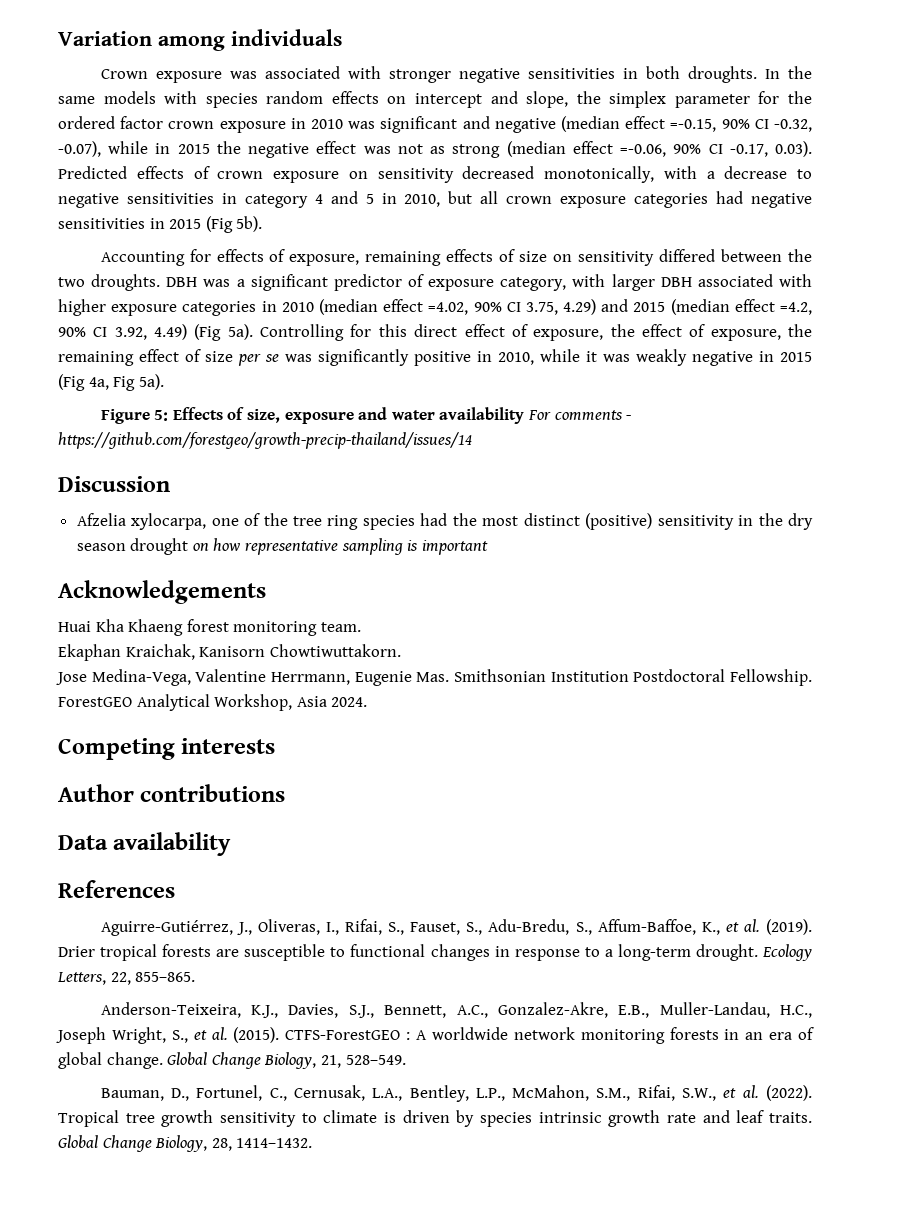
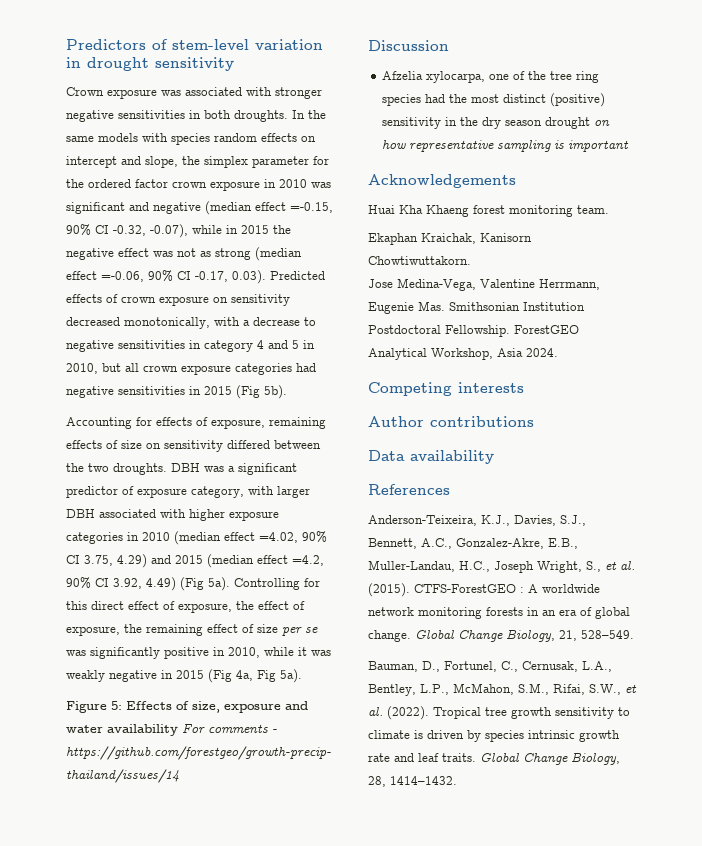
[58,29,342,51] Variation among individuals -> [66,39,323,50] [66,57,234,71] Predictors of stem-level variation in drought sensitivity
[100,919,812,936] [58,944,812,961] [57,972,196,985] // Aguirre-Gutiérrez, J., Oliveras, I., Rifai, S., Fauset, S., Adu-Bredu, S., Affum-Baffoe, K., et al. (2019). Drier tropical forests are susceptible to functional changes in response to a long-term drought. Ecology Letters, 22, 855–865. -> (450, 489) none

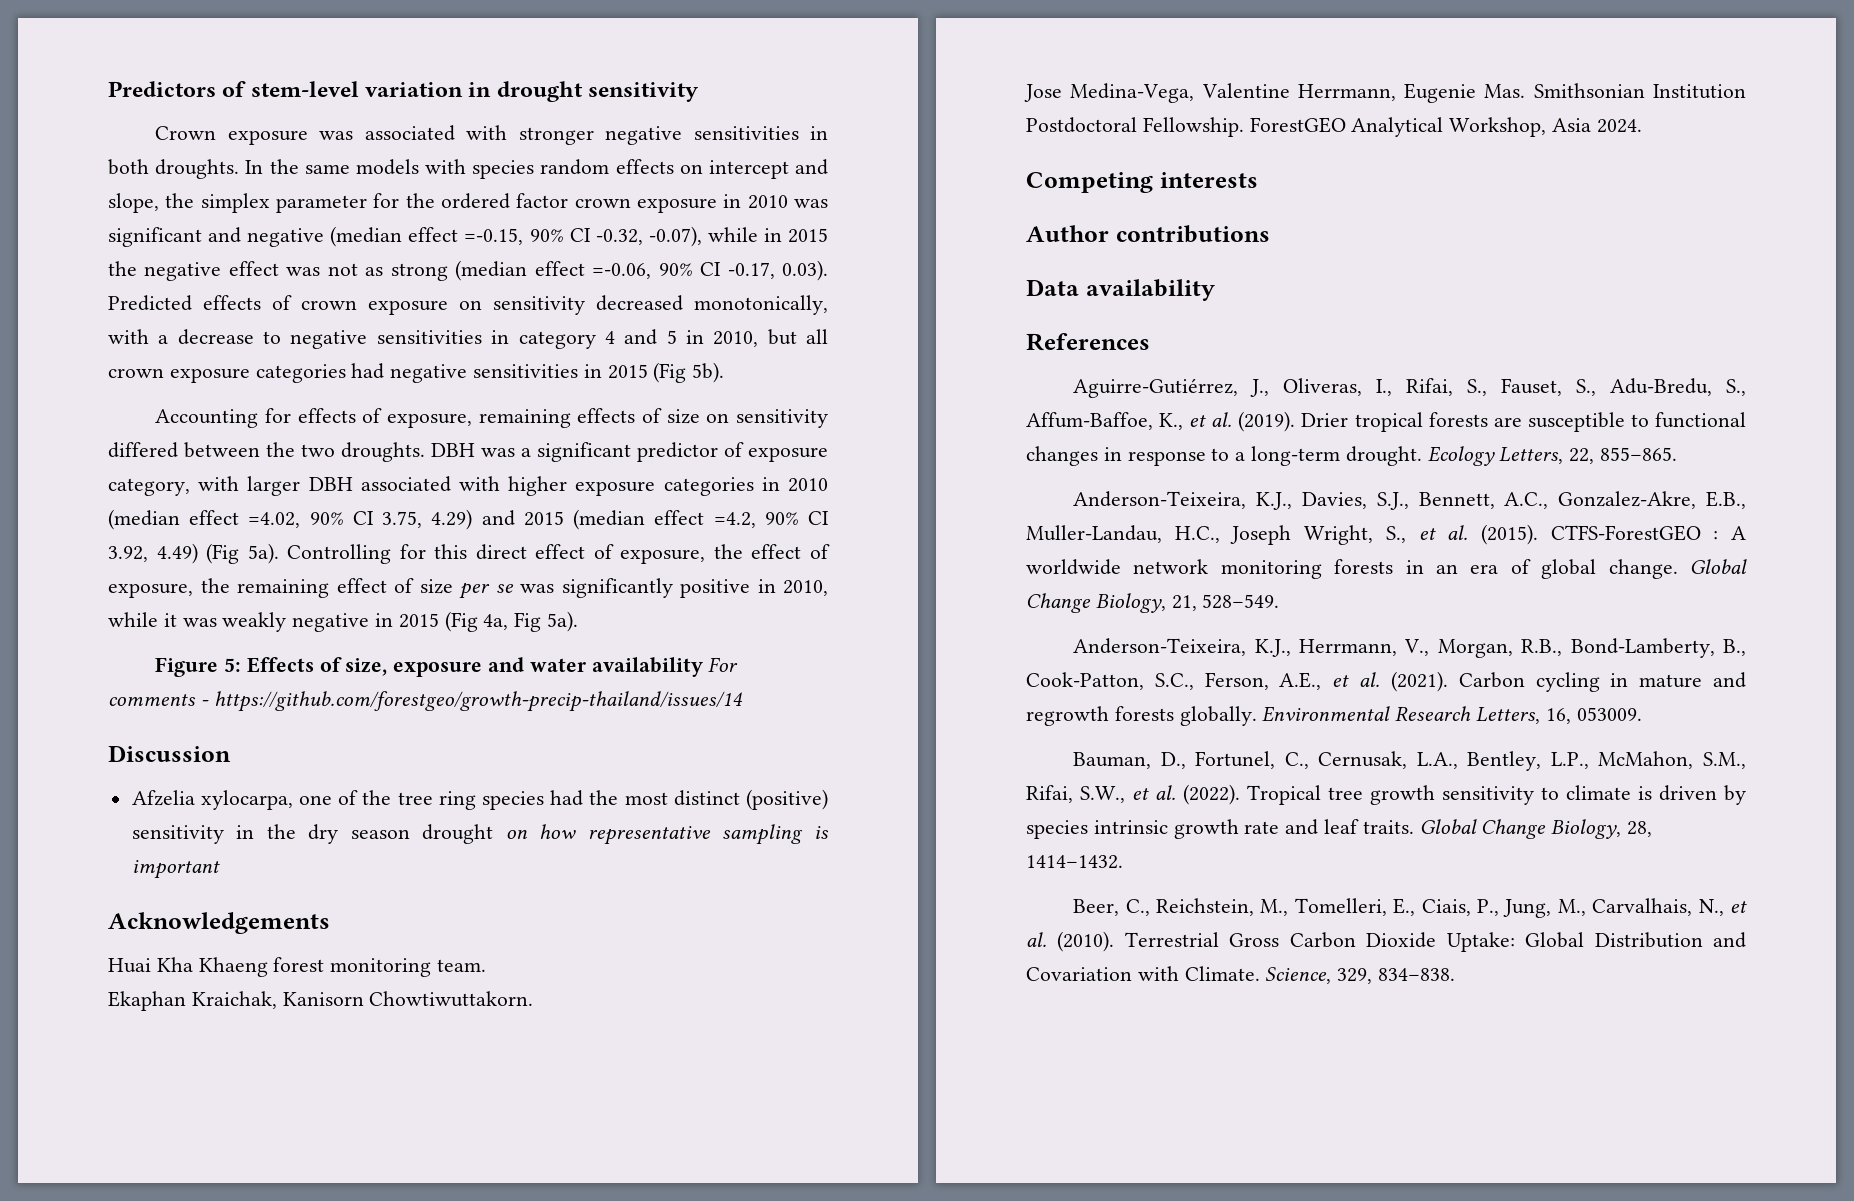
(450, 489) none -> [1073,378,1747,398] [1026,411,1746,432] [1026,446,1678,466] // Aguirre-Gutiérrez, J., Oliveras, I., Rifai, S., Fauset, S., Adu-Bredu, S., Affum-Baffoe, K., et al. (2019). Drier tropical forests are susceptible to functional changes in response to a long-term drought. Ecology Letters, 22, 855–865.
(634, 634) none -> [1073,638,1747,658] [1026,671,1746,692] [1026,706,1642,726] // Anderson-Teixeira, K.J., Herrmann, V., Morgan, R.B., Bond-Lamberty, B., Cook-Patton, S.C., Ferson, A.E., et al. (2021). Carbon cycling in mature and regrowth forests globally. Environmental Research Letters, 16, 053009.
(457, 780) none -> [1073,898,1747,918] [1026,931,1746,952] [1026,966,1456,984] // Beer, C., Reichstein, M., Tomelleri, E., Ciais, P., Jung, M., Carvalhais, N., et al. (2010). Terrestrial Gross Carbon Dioxide Uptake: Global Distribution and Covariation with Climate. Science, 329, 834–838.

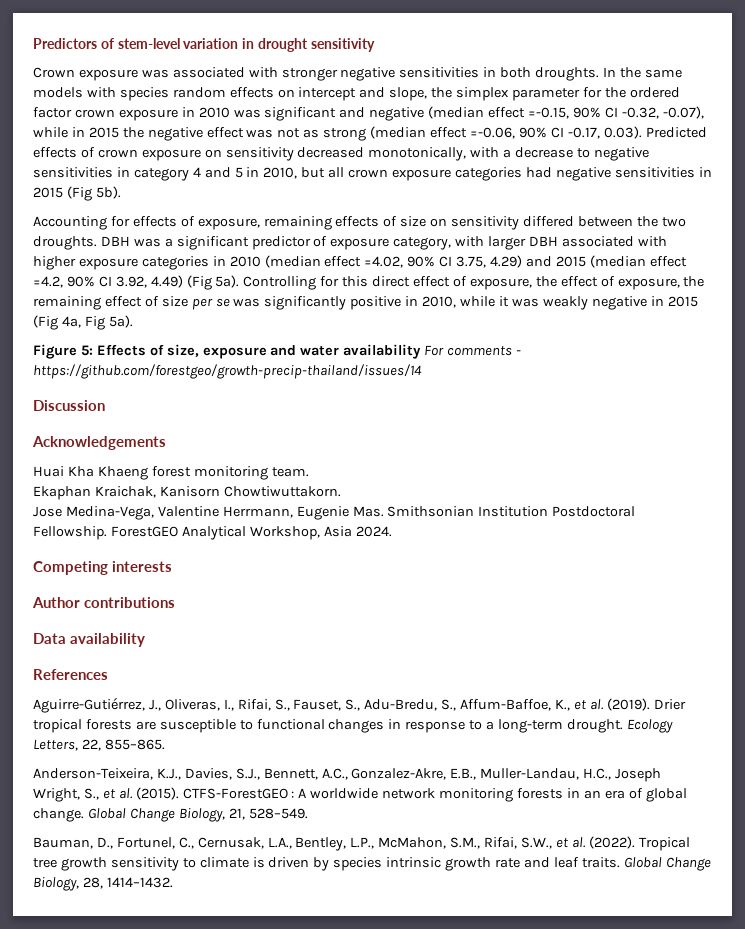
[131,789,828,810] [131,824,829,845] [131,860,220,879] // Afzelia xylocarpa, one of the tree ring species had the most distinct (positive) sensitivity in the dry season drought on how representative sampling is important -> (105, 405) none
[1073,638,1747,658] [1026,671,1746,692] [1026,706,1642,726] // Anderson-Teixeira, K.J., Herrmann, V., Morgan, R.B., Bond-Lamberty, B., Cook-Patton, S.C., Ferson, A.E., et al. (2021). Carbon cycling in mature and regrowth forests globally. Environmental Research Letters, 16, 053009. -> (308, 813) none
[1073,898,1747,918] [1026,931,1746,952] [1026,966,1456,984] // Beer, C., Reichstein, M., Tomelleri, E., Ciais, P., Jung, M., Carvalhais, N., et al. (2010). Terrestrial Gross Carbon Dioxide Uptake: Global Distribution and Covariation with Climate. Science, 329, 834–838. -> (173, 882) none

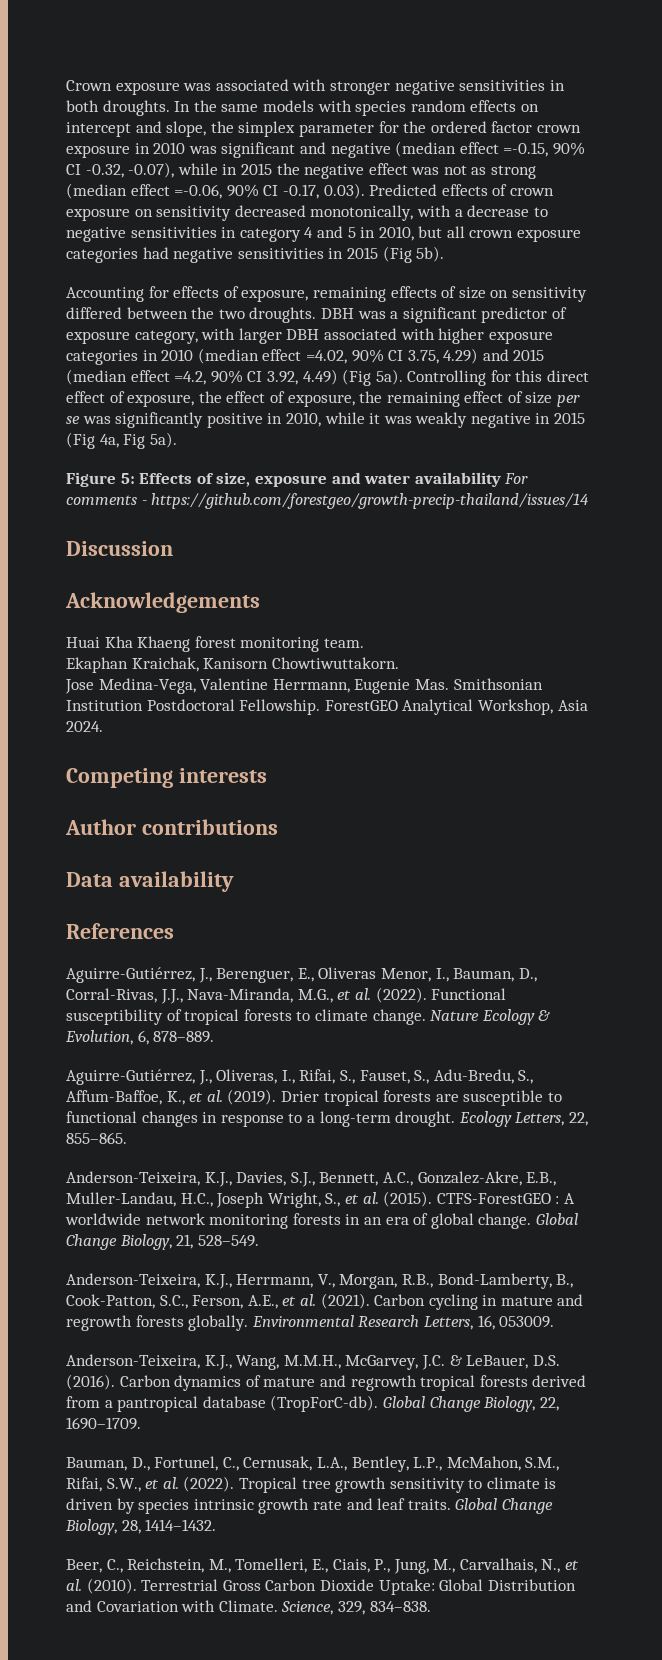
[33,38,375,52] Predictors of stem-level variation in drought sensitivity // -> (66, 85) none
(108, 674) none -> [66,967,537,983] [66,987,507,1004] [66,1009,551,1025] [65,1030,215,1045] // Aguirre-Gutiérrez, J., Berenguer, E., Oliveras Menor, I., Bauman, D., Corral-Rivas, J.J., Nava-Miranda, M.G., et al. (2022). Functional susceptibility of tropical forests to climate change. Nature Ecology & Evolution, 6, 878–889.
(308, 813) none -> [66,1273,574,1289] [66,1293,584,1310] [66,1315,555,1331] [66,1354,560,1370] [66,1374,587,1391] [66,1395,559,1412] [66,1417,141,1430] // Anderson-Teixeira, K.J., Herrmann, V., Morgan, R.B., Bond-Lamberty, B., Cook-Patton, S.C., Ferson, A.E., et al. (2021). Carbon cycling in mature and regrowth forests globally. Environmental Research Letters, 16, 053009. // Anderson-Teixeira, K.J., Wang, M.M.H., McGarvey, J.C. & LeBauer, D.S. (2016). Carbon dynamics of mature and regrowth tropical forests derived from a pantropical database (TropForC-db). Global Change Biology, 22, 1690–1709.
(173, 882) none -> [66,1558,580,1574] [66,1578,576,1595] [66,1600,431,1615] // Beer, C., Reichstein, M., Tomelleri, E., Ciais, P., Jung, M., Carvalhais, N., et al. (2010). Terrestrial Gross Carbon Dioxide Uptake: Global Distribution and Covariation with Climate. Science, 329, 834–838.

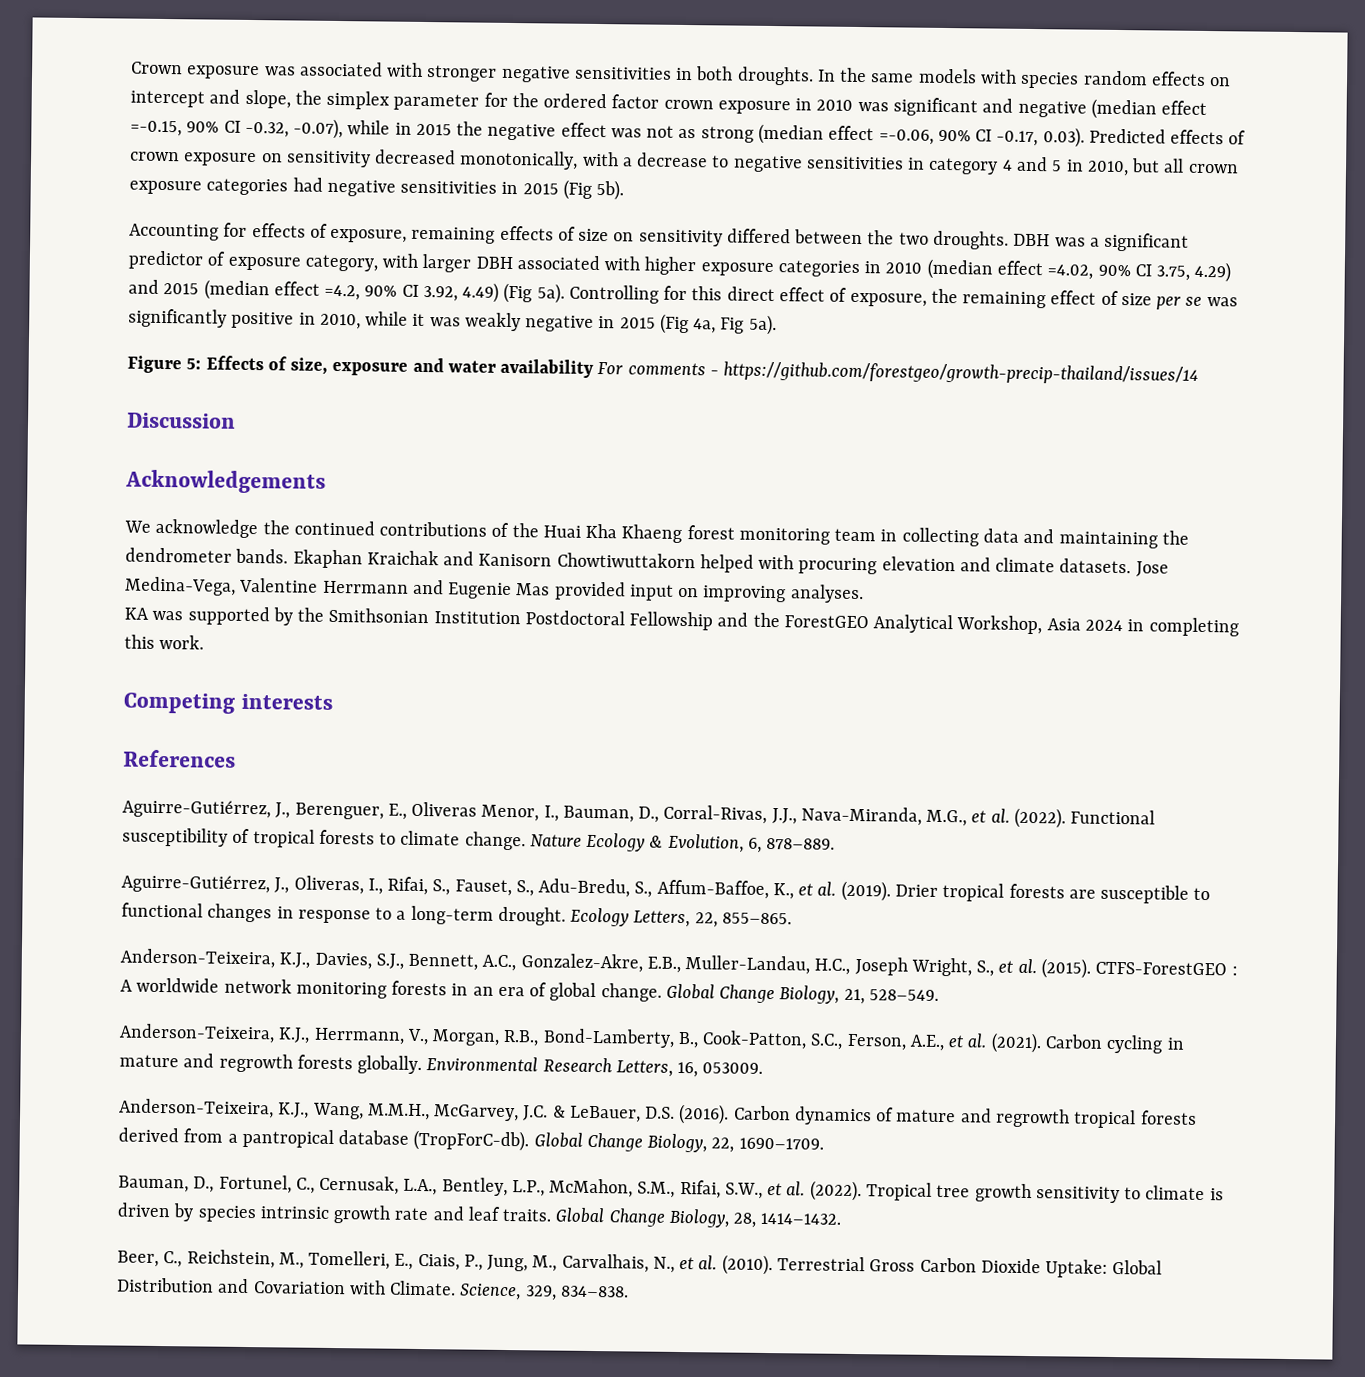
[226,391,383,407] effect of exposure, the -> (958, 296) none
(260, 602) none -> [124,518,539,539] We acknowledge the continued contributions of the
[323,638,364,648] [66,657,399,673] [65,678,543,694] [66,699,588,715] [66,721,103,732] [66,768,267,788] [65,819,278,835] [66,871,234,892] team. // Ekaphan Kraichak, Kanisorn Chowtiwuttakorn. // Jose Medina-Vega, Valentine Herrmann, Eugenie Mas. Smithsonian Institution Postdoctoral Fellowship. ForestGEO Analytical Workshop, Asia 2024. // Competing interests // Author contributions // Data availability -> [834,527,1189,549] [125,547,1169,577] [125,576,864,604] [124,606,1239,637] [124,634,205,650] [123,692,333,714] team in collecting data and maintaining the dendrometer bands. Ekaphan Kraichak and Kanisorn Chowtiwuttakorn helped with procuring elevation and climate datasets. Jose Medina-Vega, Valentine Herrmann and Eugenie Mas provided input on improving analyses. // KA was supported by the Smithsonian Institution Postdoctoral Fellowship and the ForestGEO Analytical Workshop, Asia 2024 in completing this work. // Competing interests

